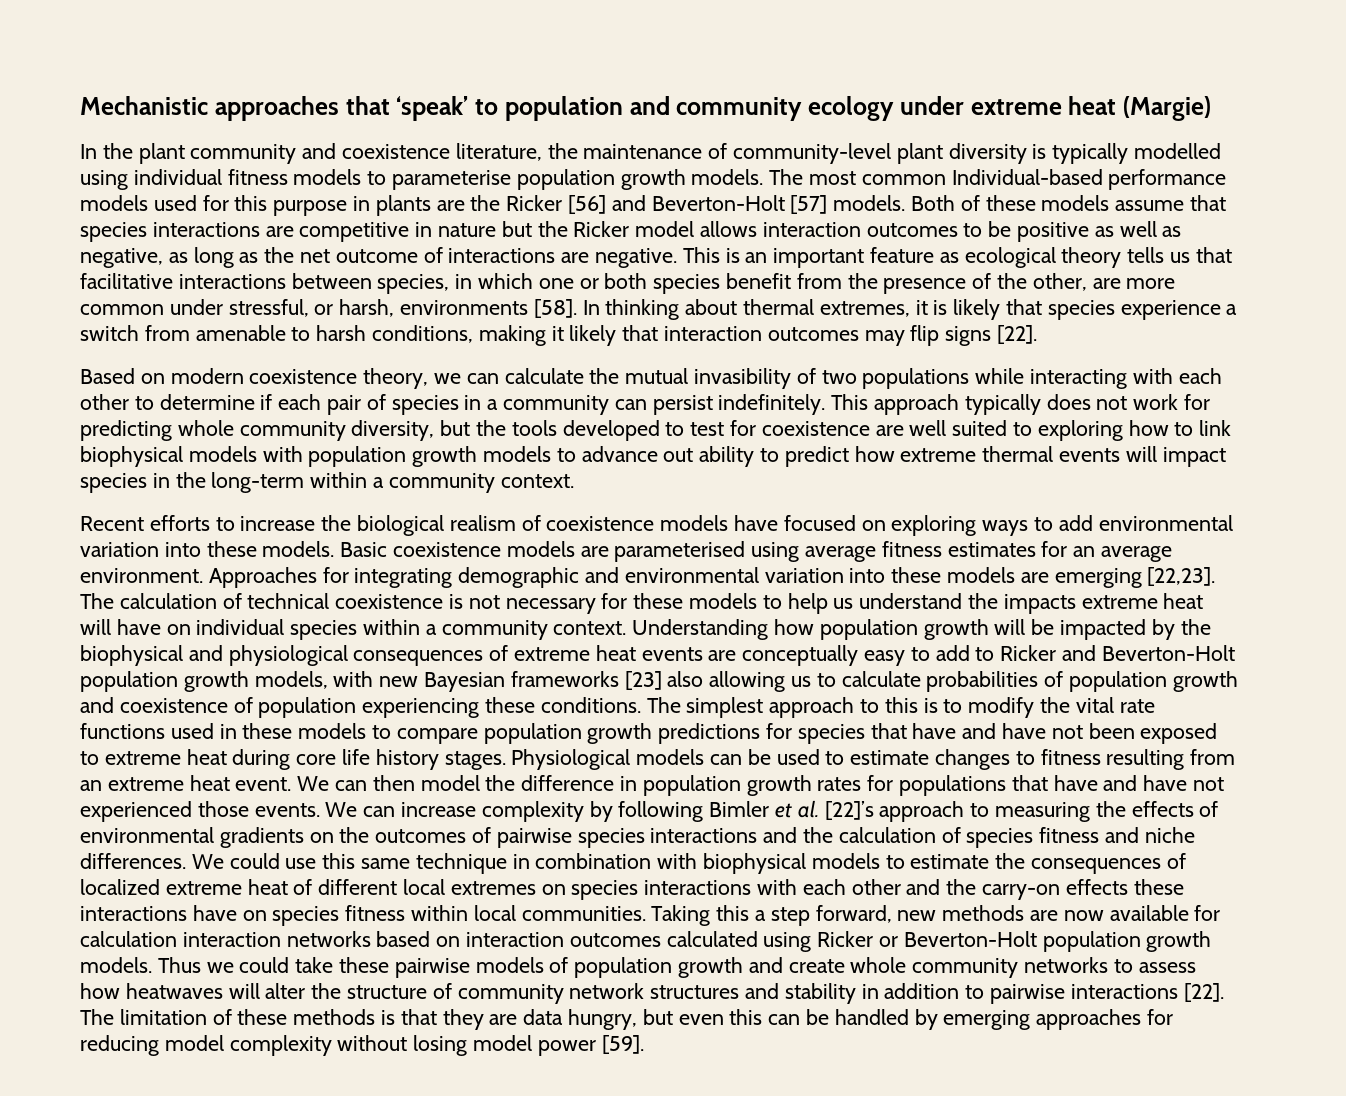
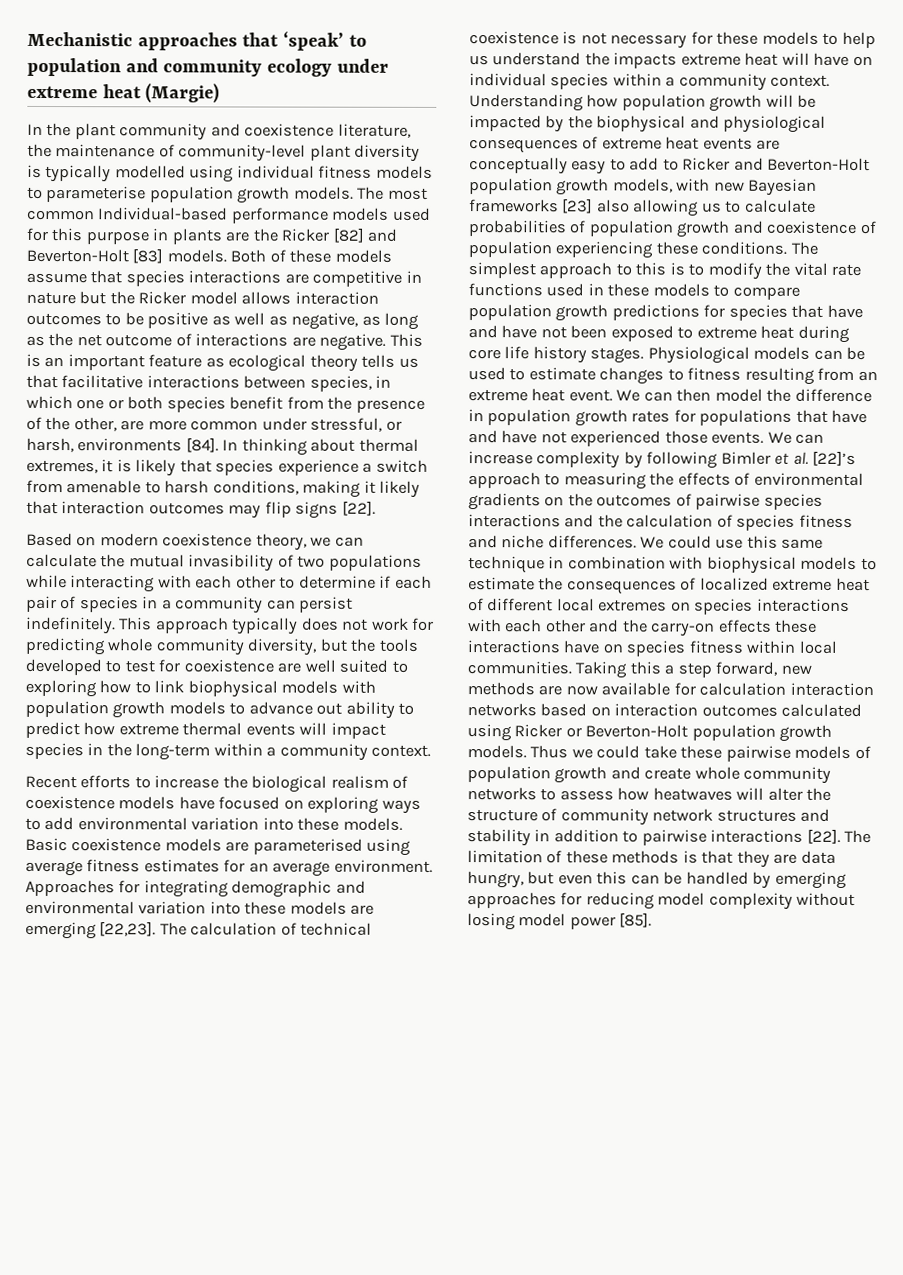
[568,195,828,214] [56] and Beverton-Holt [57] -> [332,227,398,243] [26,248,164,264] [82] and Beverton-Holt [83]
[533,299,577,318] [58]. -> [185,437,219,453] [84].
[601,1035,644,1054] [59]. -> [619,912,653,928] [85].

